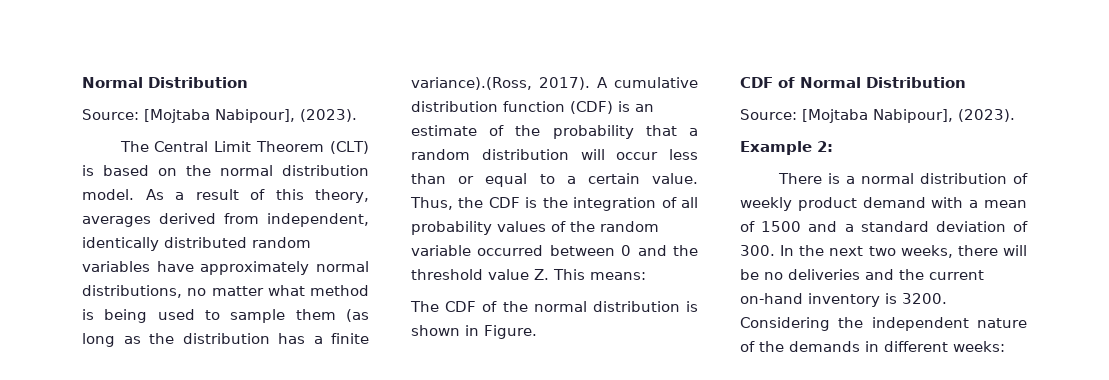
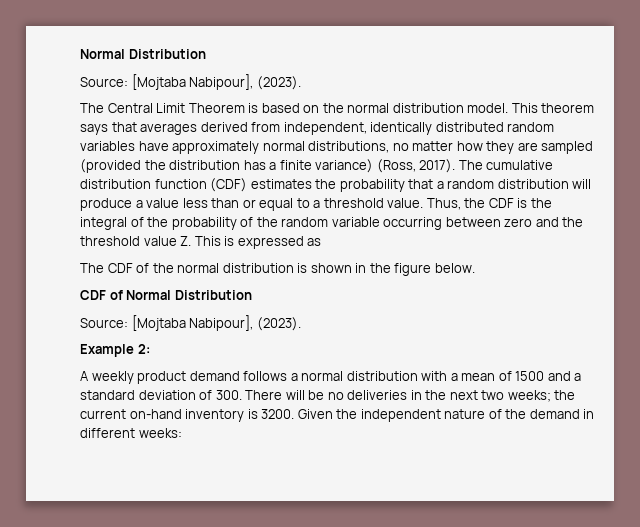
[330,141,370,154] (CLT) -> (245, 108) none
[145,189,369,203] As a result of this theory, -> [511,103,595,113] [80,122,137,135] This theorem says that
[267,285,369,296] [82,309,369,323] [82,333,141,347] what method is being used to sample them (as long as -> [456,141,594,154] [80,159,141,173] how they are sampled (provided
[411,77,698,90] [411,101,654,114] [411,125,505,136] variance).(Ross, 2017). A cumulative distribution function (CDF) is an estimate of -> [315,159,554,173] [80,178,312,192] variance) (Ross, 2017). The cumulative distribution function (CDF) estimates
[616,152,659,160] occur -> [80,198,180,211] produce a value
[587,173,640,184] certain -> [323,198,384,208] threshold
[573,197,698,211] [411,221,546,235] integration of all probability values -> [80,217,237,230] integral of the probability
[477,245,632,256] occurred between 0 -> [383,217,533,230] occurring between zero
[590,272,646,280] means: -> [224,236,322,249] is expressed as
[484,325,537,339] Figure. -> [369,263,475,276] the figure below.
[777,173,1028,184] [740,197,926,211] There is a normal distribution of weekly product demand -> [80,371,418,384] A weekly product demand follows a normal distribution
[780,245,1027,258] [740,269,894,280] In the next two weeks, there will be no deliveries and -> [245,390,551,402] There will be no deliveries in the next two weeks;
[740,317,830,331] Considering -> [297,409,333,419] Given
[789,341,860,352] demands -> [529,409,580,419] demand

